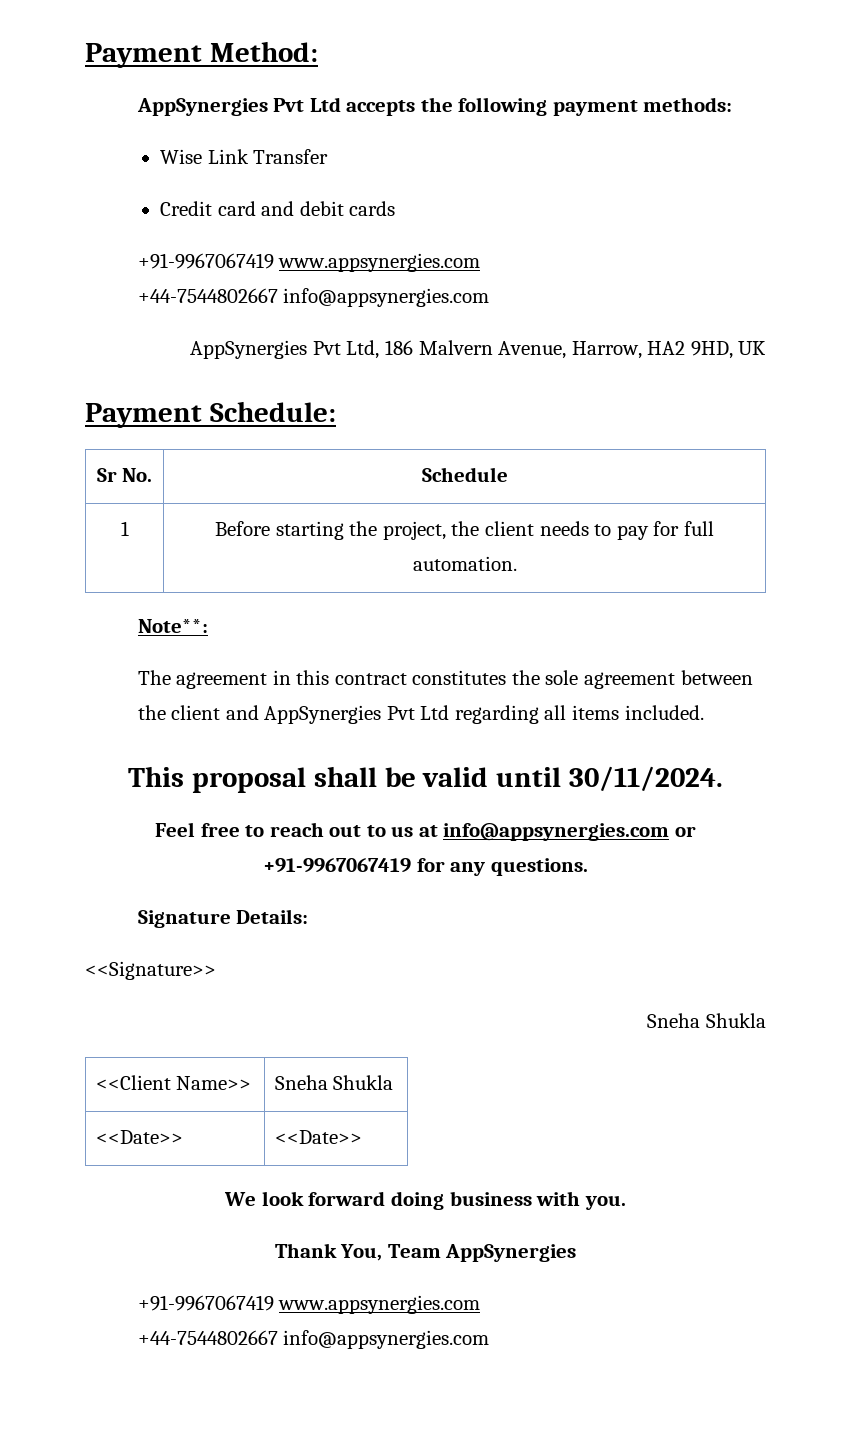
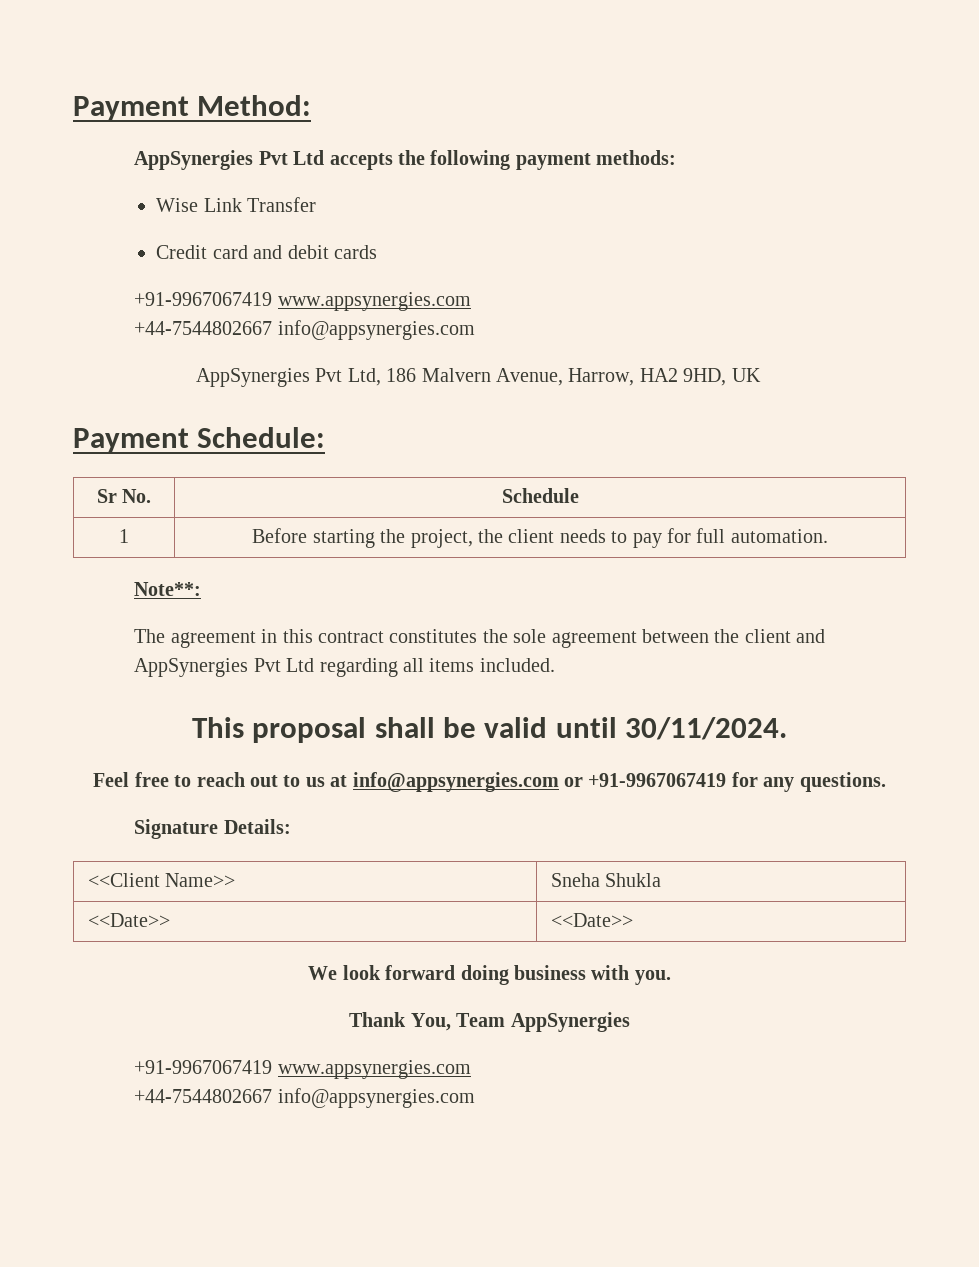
[85,961,216,980] [647,1013,766,1028] // <<Signature>> // Sneha Shukla -> (291, 826) none

